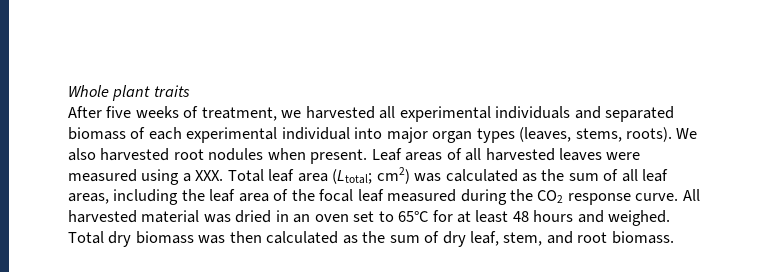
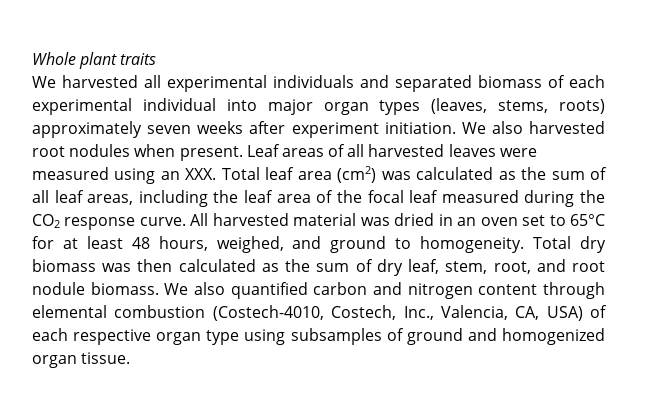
[68,106,302,121] After five weeks of treatment, we -> [32,76,56,88] We
[626,127,673,142] roots). -> [559,99,605,114] [32,121,456,138] roots) approximately seven weeks after experiment initiation.
[182,173,191,182] a -> [160,171,180,180] an
[332,167,410,184] (Ltotal; cm2) -> [337,166,377,183] (cm2)
[533,210,671,226] hours and weighed. -> [158,236,525,253] hours, weighed, and ground to homogeneity.
(543, 239) none -> [493,261,531,274] root,
[611,231,674,244] biomass. -> [32,282,606,299] [32,305,607,321] [32,328,606,345] [32,352,131,368] nodule biomass. We also quantified carbon and nitrogen content through elemental combustion (Costech-4010, Costech, Inc., Valencia, CA, USA) of each respective organ type using subsamples of ground and homogenized organ tissue.

